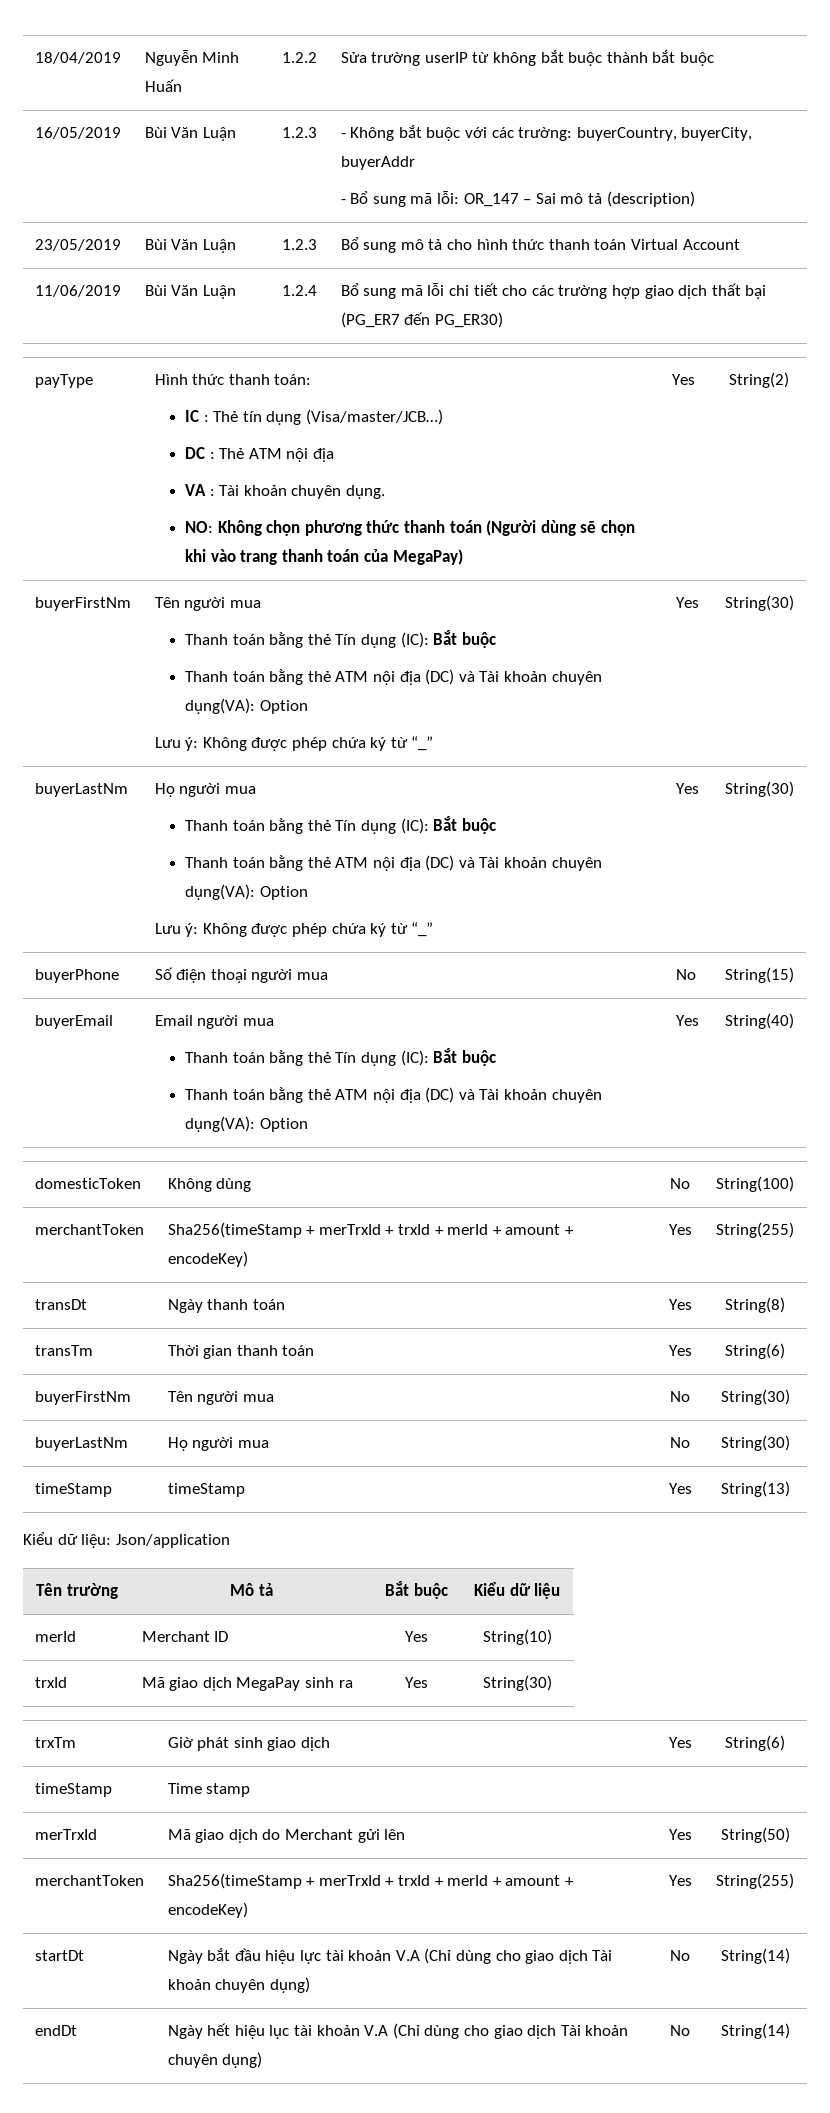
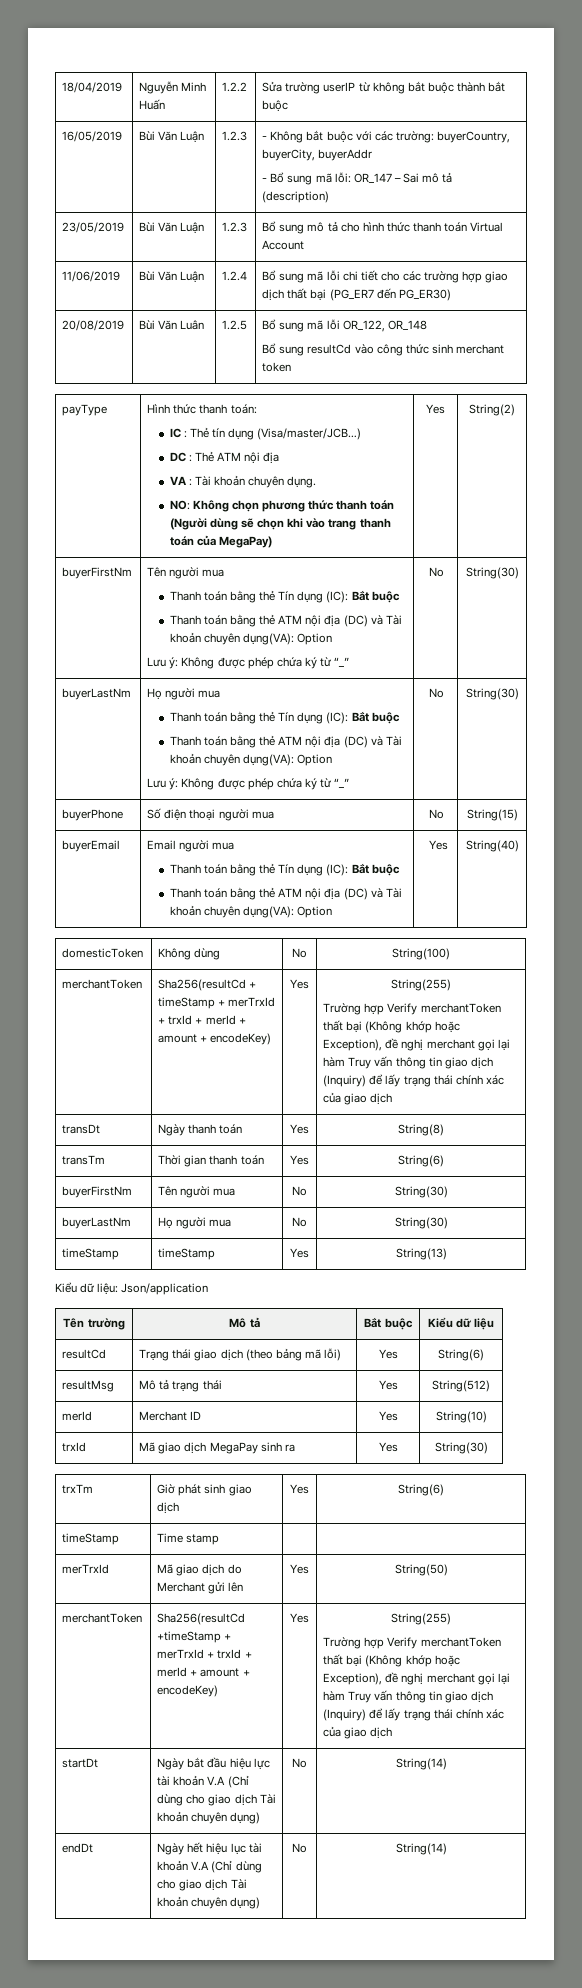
(503, 320) none -> [62,320,125,331] [139,320,205,330] [222,320,248,330] [262,319,427,332] [262,343,504,356] [262,362,292,372] // 20/08/2019 | Bùi Văn Luân | 1.2.5 | Bổ sung mã lỗi OR_122, OR_148 // Bổ sung resultCd vào công thức sinh merchant token
[675,597,699,608] Yes -> [429,567,445,577] No
[675,783,699,794] Yes -> [429,688,445,698] No
[167,1222,302,1238] Sha256(timeStamp -> [158,979,257,991] [158,997,216,1009] Sha256(resultCd + timeStamp
(794, 1230) none -> [323,1003,501,1015] [323,1020,460,1033] [323,1038,510,1051] [323,1056,493,1069] [323,1074,504,1087] [323,1092,393,1105] // Trường hợp Verify merchantToken thất bại (Không khớp hoặc Exception), đề nghị merchant gọi lại hàm Truy vấn thông tin giao dịch (Inquiry) để lấy trạng thái chính xác của giao dịch
(561, 1591) none -> [62,1349,107,1359] [139,1348,341,1361] [378,1349,398,1359] [437,1349,484,1361] [62,1380,115,1392] [139,1379,222,1392] [378,1380,398,1390] [431,1380,490,1392] // resultCd | Trạng thái giao dịch (theo bảng mã lỗi) | Yes | String(6) // resultMsg | Mô tả trạng thái | Yes | String(512)
[167,1873,302,1889] Sha256(timeStamp -> [157,1613,246,1625] [157,1631,222,1643] Sha256(resultCd +timeStamp
(794, 1881) none -> [323,1637,501,1649] [323,1654,460,1667] [323,1672,510,1685] [323,1690,493,1703] [323,1708,504,1721] [323,1726,393,1739] // Trường hợp Verify merchantToken thất bại (Không khớp hoặc Exception), đề nghị merchant gọi lại hàm Truy vấn thông tin giao dịch (Inquiry) để lấy trạng thái chính xác của giao dịch

